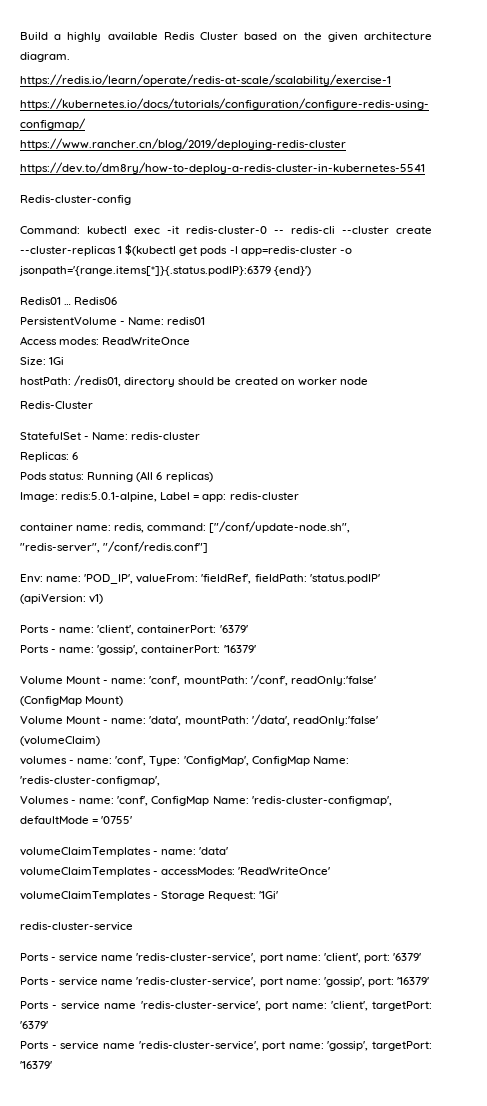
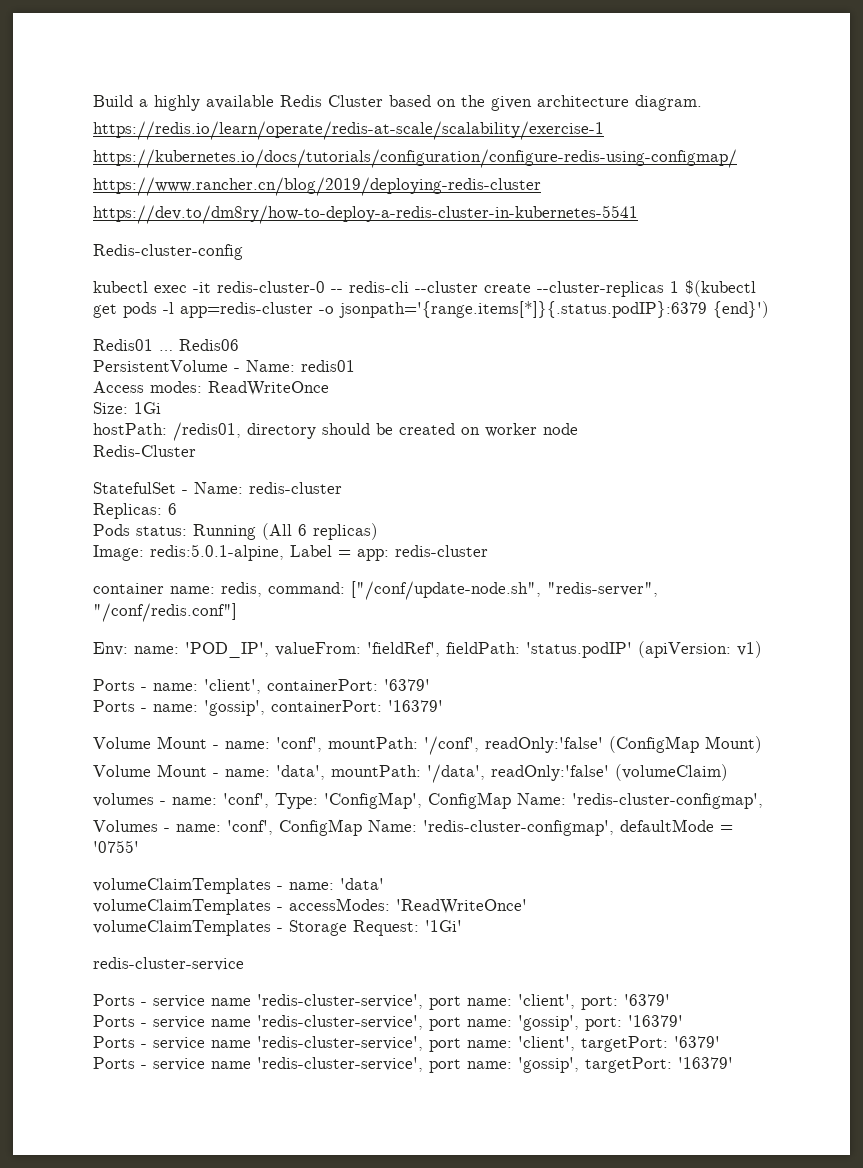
[20,226,80,234] Command: -> (243, 252) none

